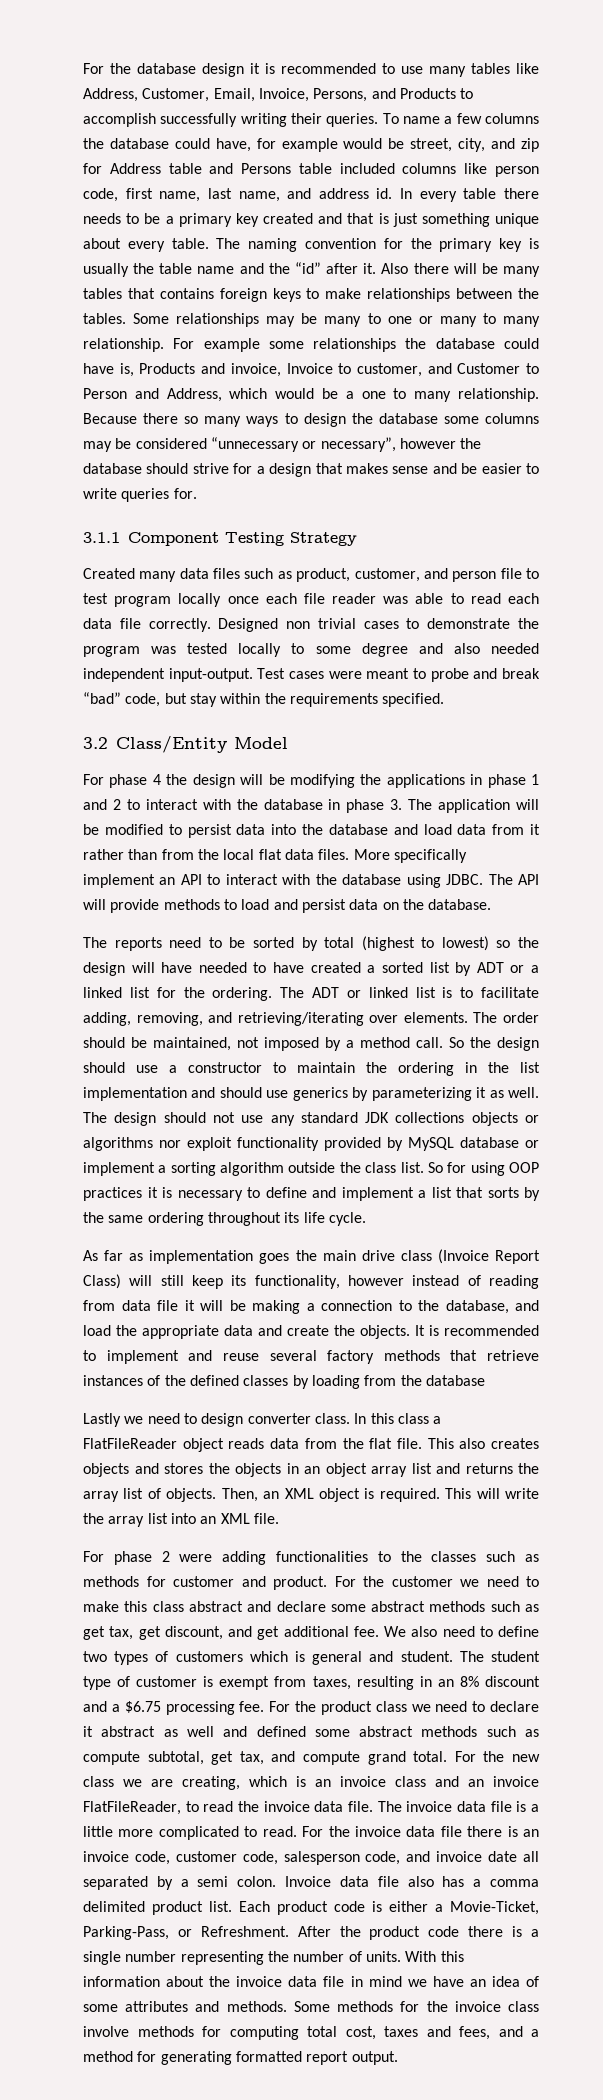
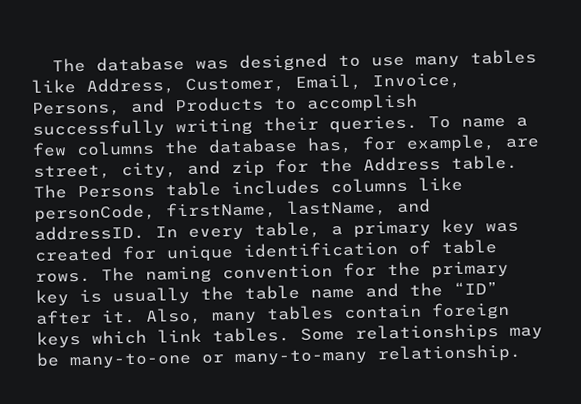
[83,63,376,77] For the database design it is recommended -> [52,53,329,73] The database was designed
[174,138,405,152] could have, for example would be -> [307,134,540,154] has, for example, are
[109,163,234,174] Address table and -> [319,154,518,173] [33,184,67,199] the Address table. The
[339,163,395,174] included -> [231,179,320,196] includes
[494,166,539,177] [83,188,539,202] [83,213,539,227] [83,238,209,252] person code, first name, last name, and address id. In every table there needs to be a primary key created and that is just something unique about every table. -> [34,198,431,223] [34,218,519,241] [34,239,498,263] [35,272,91,283] personCode, firstName, lastName, and addressID. In every table, a primary key was created for unique identification of table rows.
[294,262,321,274] “id” -> [453,281,498,295] “ID”
[381,263,540,277] [83,288,539,302] Also there will be many tables that contains foreign keys to make relationships between the -> [145,301,510,325] [36,328,202,349] Also, many tables contain foreign keys which link
[324,313,541,327] [83,338,539,352] [83,363,539,377] [83,388,540,402] [83,413,539,427] [83,437,482,452] [83,463,539,477] [83,488,197,502] [83,532,357,546] [83,568,540,582] [83,593,539,607] [83,618,539,632] [83,643,539,657] [83,668,540,682] [83,692,445,707] [83,736,288,753] [83,774,539,788] [83,799,539,813] [83,824,540,838] [83,849,467,863] [83,874,539,888] [83,899,492,913] [83,936,539,951] [83,962,540,976] [83,987,539,1001] [83,1012,539,1026] [83,1037,539,1051] [83,1062,540,1076] [83,1087,540,1101] [83,1112,540,1126] [83,1137,539,1151] [83,1162,539,1176] [83,1187,540,1201] [83,1212,366,1226] [83,1249,541,1264] [83,1274,539,1289] [83,1300,539,1314] [83,1325,539,1339] [83,1350,539,1364] [83,1375,485,1389] [83,1413,442,1427] [83,1438,539,1452] [83,1463,539,1477] [83,1488,539,1502] [83,1513,279,1527] [83,1551,539,1565] [83,1576,539,1590] [83,1601,540,1612] [83,1626,539,1640] [83,1651,540,1665] [83,1676,540,1690] [83,1701,539,1715] [83,1726,539,1737] [83,1751,541,1765] [83,1776,539,1790] [83,1801,539,1815] [83,1826,540,1840] [83,1851,540,1865] [83,1876,539,1890] [83,1901,539,1915] [83,1926,540,1940] [83,1951,464,1965] [83,1976,539,1987] [83,2001,539,2012] [83,2026,539,2040] [83,2051,398,2065] many to one or many to many relationship. For example some relationships the database could have is, Products and invoice, Invoice to customer, and Customer to Person and Address, which would be a one to many relationship. Because there so many ways to design the database some columns may be considered “unnecessary or necessary”, however the database should strive for a design that makes sense and be easier to write queries for. // 3.1.1 Component Testing Strategy // Created many data files such as product, customer, and person file to test program locally once each file reader was able to read each data file correctly. Designed non trivial cases to demonstrate the program was tested locally to some degree and also needed independent input-output. Test cases were meant to probe and break “bad” code, but stay within the requirements specified. // 3.2 Class/Entity Model // For phase 4 the design will be modifying the applications in phase 1 and 2 to interact with the database in phase 3. The application will be modified to persist data into the database and load data from it rather than from the local flat data files. More specifically implement an API to interact with the database using JDBC. The API will provide methods to load and persist data on the database. // The reports need to be sorted by total (highest to lowest) so the design will have needed to have created a sorted list by ADT or a linked list for the ordering. The ADT or linked list is to facilitate adding, removing, and retrieving/iterating over elements. The order should be maintained, not imposed by a method call. So the design should use a constructor to maintain the ordering in the list implementation and should use generics by parameterizing it as well. The design should not use any standard JDK collections objects or algorithms nor exploit functionality provided by MySQL database or implement a sorting algorithm outside the class list. So for using OOP practices it is necessary to define and implement a list that sorts by the same ordering throughout its life cycle. // As far as implementation goes the main drive class (Invoice Report Class) will still keep its functionality, however instead of reading from data file it will be making a connection to the database, and load the appropriate data and create the objects. It is recommended to implement and reuse several factory methods that retrieve instances of the defined classes by loading from the database // Lastly we need to design converter class. In this class a FlatFileReader object reads data from the flat file. This also creates objects and stores the objects in an object array list and returns the array list of objects. Then, an XML object is required. This will write the array list into an XML file. // For phase 2 were adding functionalities to the classes such as methods for customer and product. For the customer we need to make this class abstract and declare some abstract methods such as get tax, get discount, and get additional fee. We also need to define two types of customers which is general and student. The student type of customer is exempt from taxes, resulting in an 8% discount and a $6.75 processing fee. For the product class we need to declare it abstract as well and defined some abstract methods such as compute subtotal, get tax, and compute grand total. For the new class we are creating, which is an invoice class and an invoice FlatFileReader, to read the invoice data file. The invoice data file is a little more complicated to read. For the invoice data file there is an invoice code, customer code, salesperson code, and invoice date all separated by a semi colon. Invoice data file also has a comma delimited product list. Each product code is either a Movie-Ticket, Parking-Pass, or Refreshment. After the product code there is a single number representing the number of units. With this information about the invoice data file in mind we have an idea of some attributes and methods. Some methods for the invoice class involve methods for computing total cost, taxes and fees, and a method for generating formatted report output. -> [69,343,522,370] many-to-one or many-to-many relationship.

